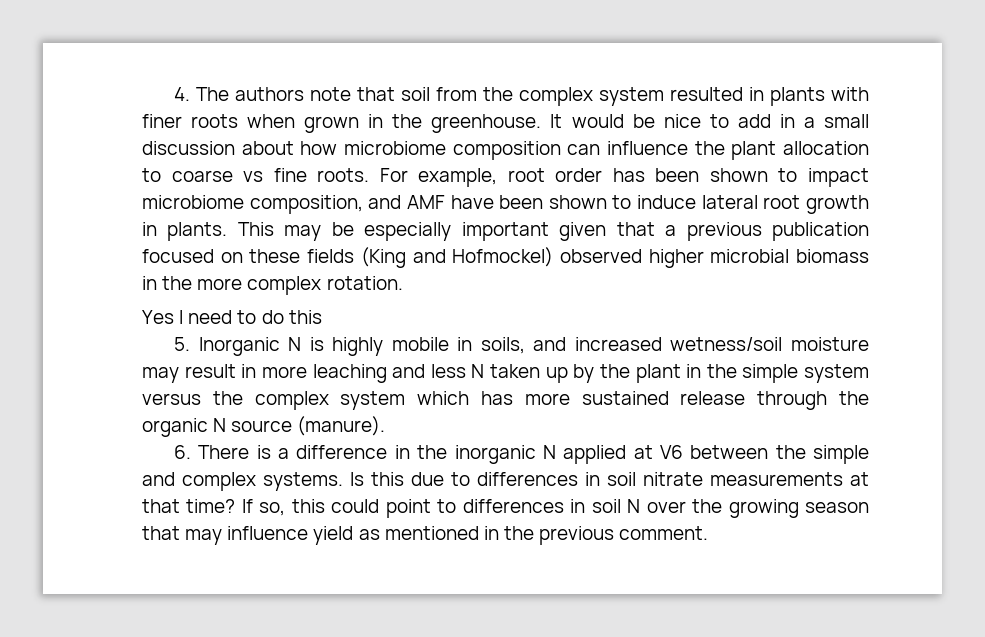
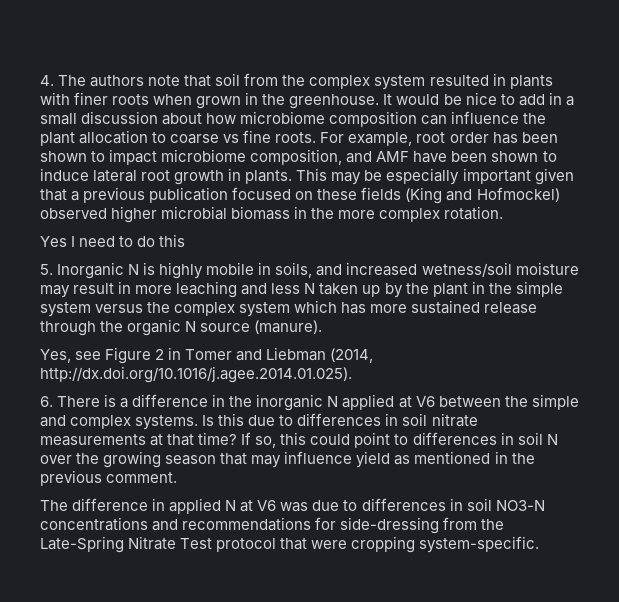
(386, 426) none -> [40,347,374,364] [40,366,352,383] // Yes, see Figure 2 in Tomer and Liebman (2014, http://dx.doi.org/10.1016/j.agee.2014.01.025).
(709, 533) none -> [40,498,545,514] [40,517,505,534] [40,536,540,553] // The difference in applied N at V6 was due to differences in soil NO3-N concentrations and recommendations for side-dressing from the Late-Spring Nitrate Test protocol that were cropping system-specific.

